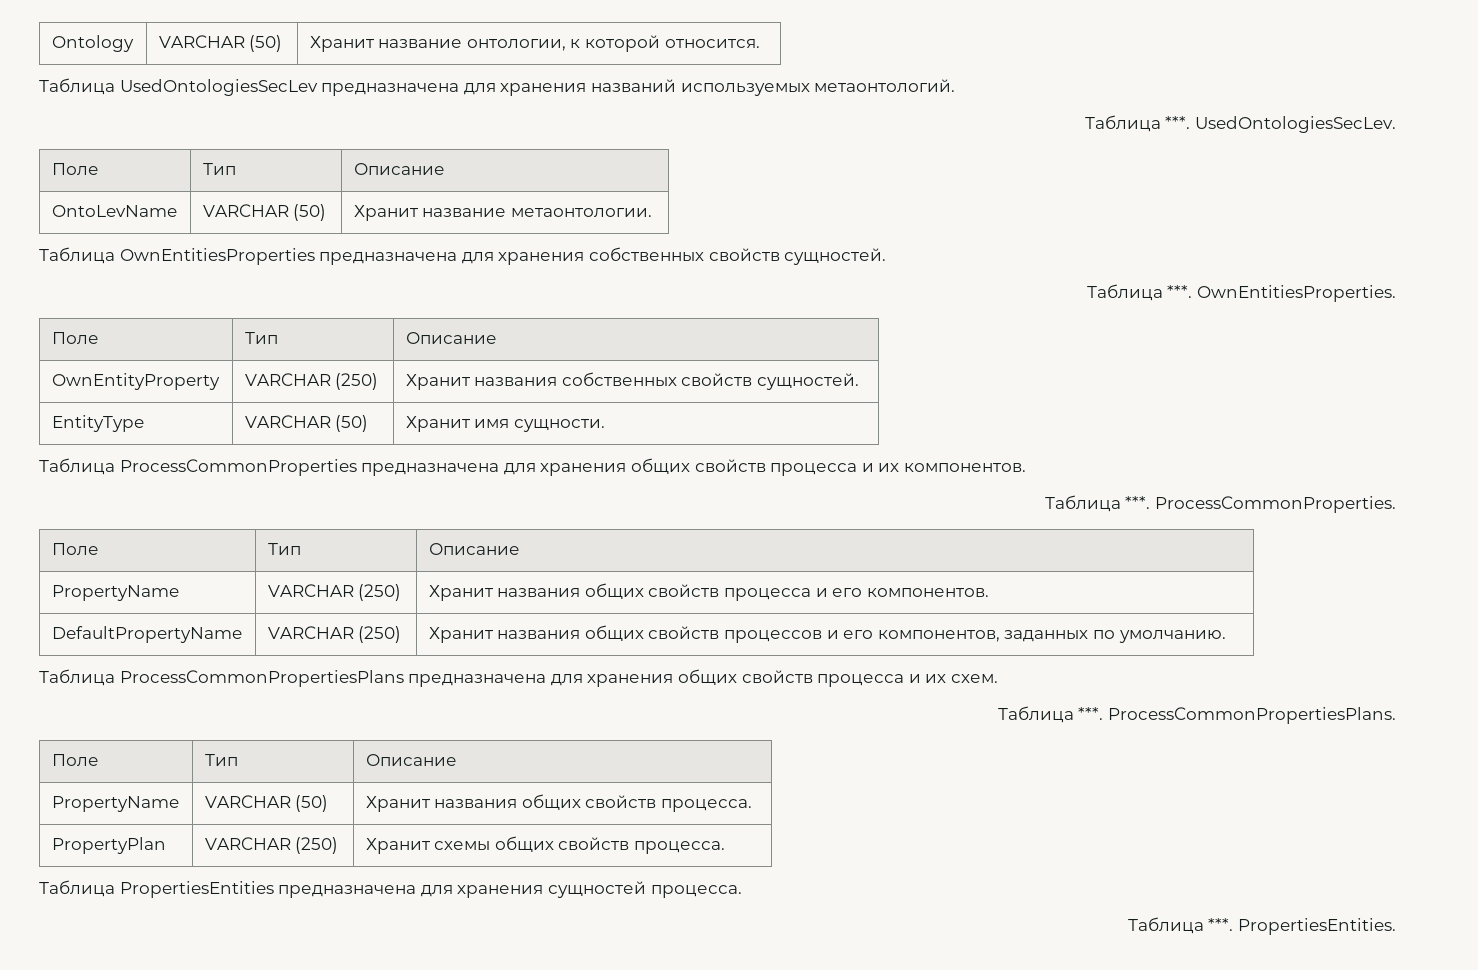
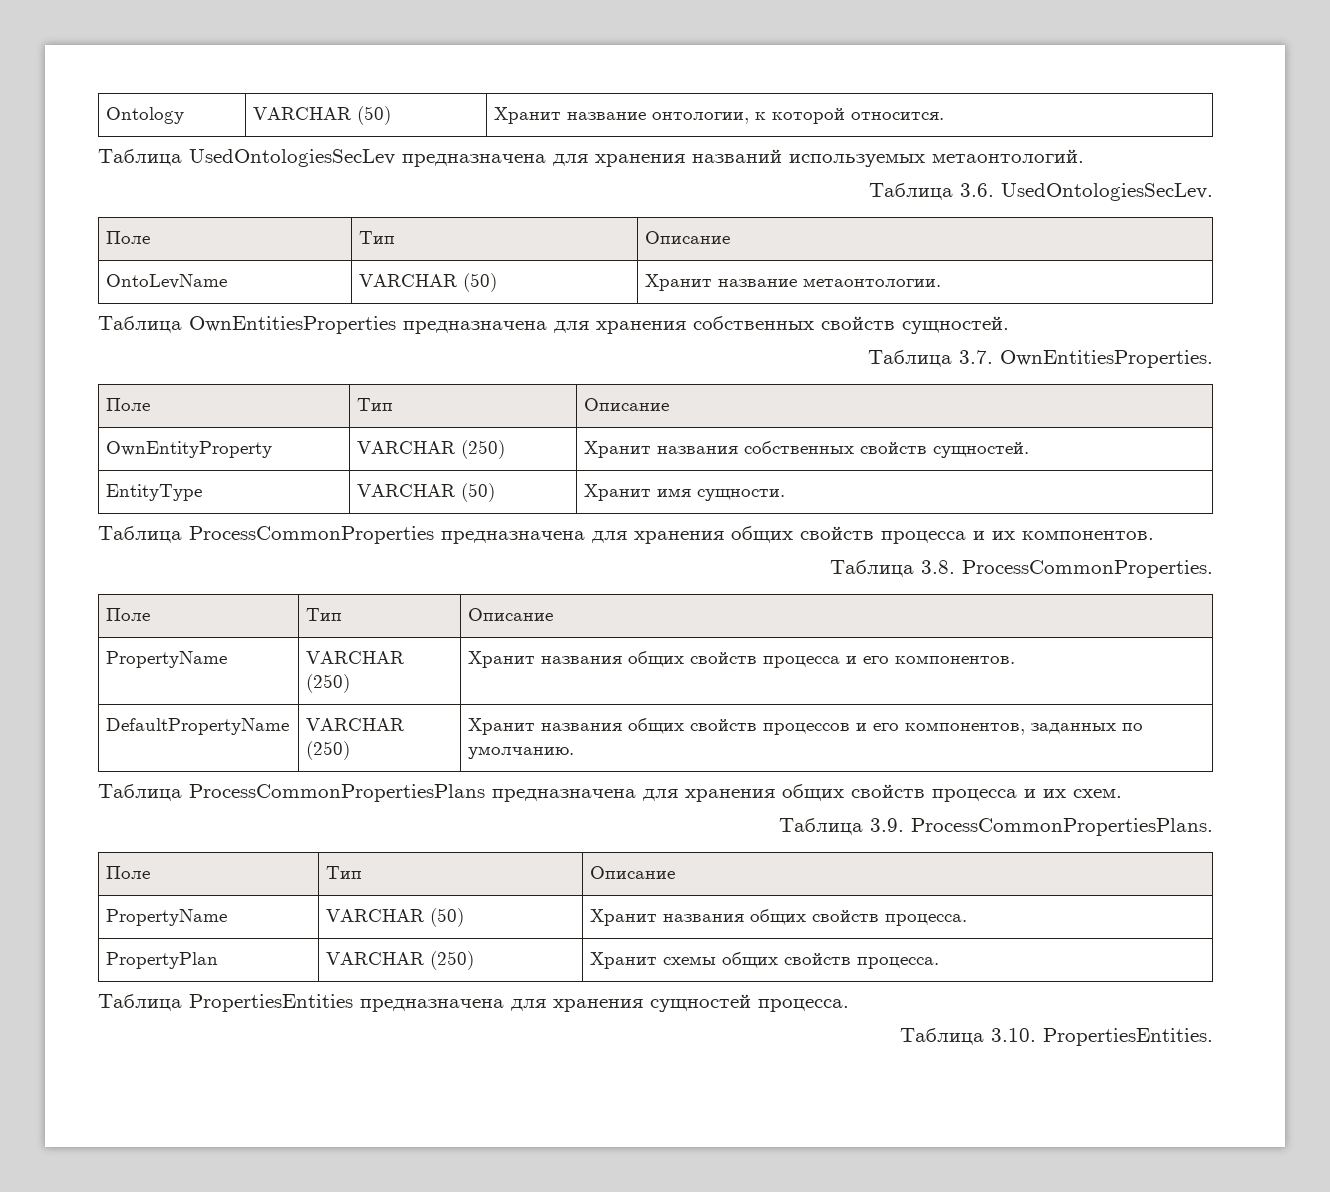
[1165,116,1191,129] ***. -> [960,183,994,197] 3.6.
[1167,285,1193,298] ***. -> [959,350,993,364] 3.7.
[1125,496,1151,509] ***. -> [921,560,955,574] 3.8.
[1078,707,1104,720] ***. -> [870,818,904,832] 3.9.
[1208,918,1234,931] ***. -> [991,1028,1036,1042] 3.10.

